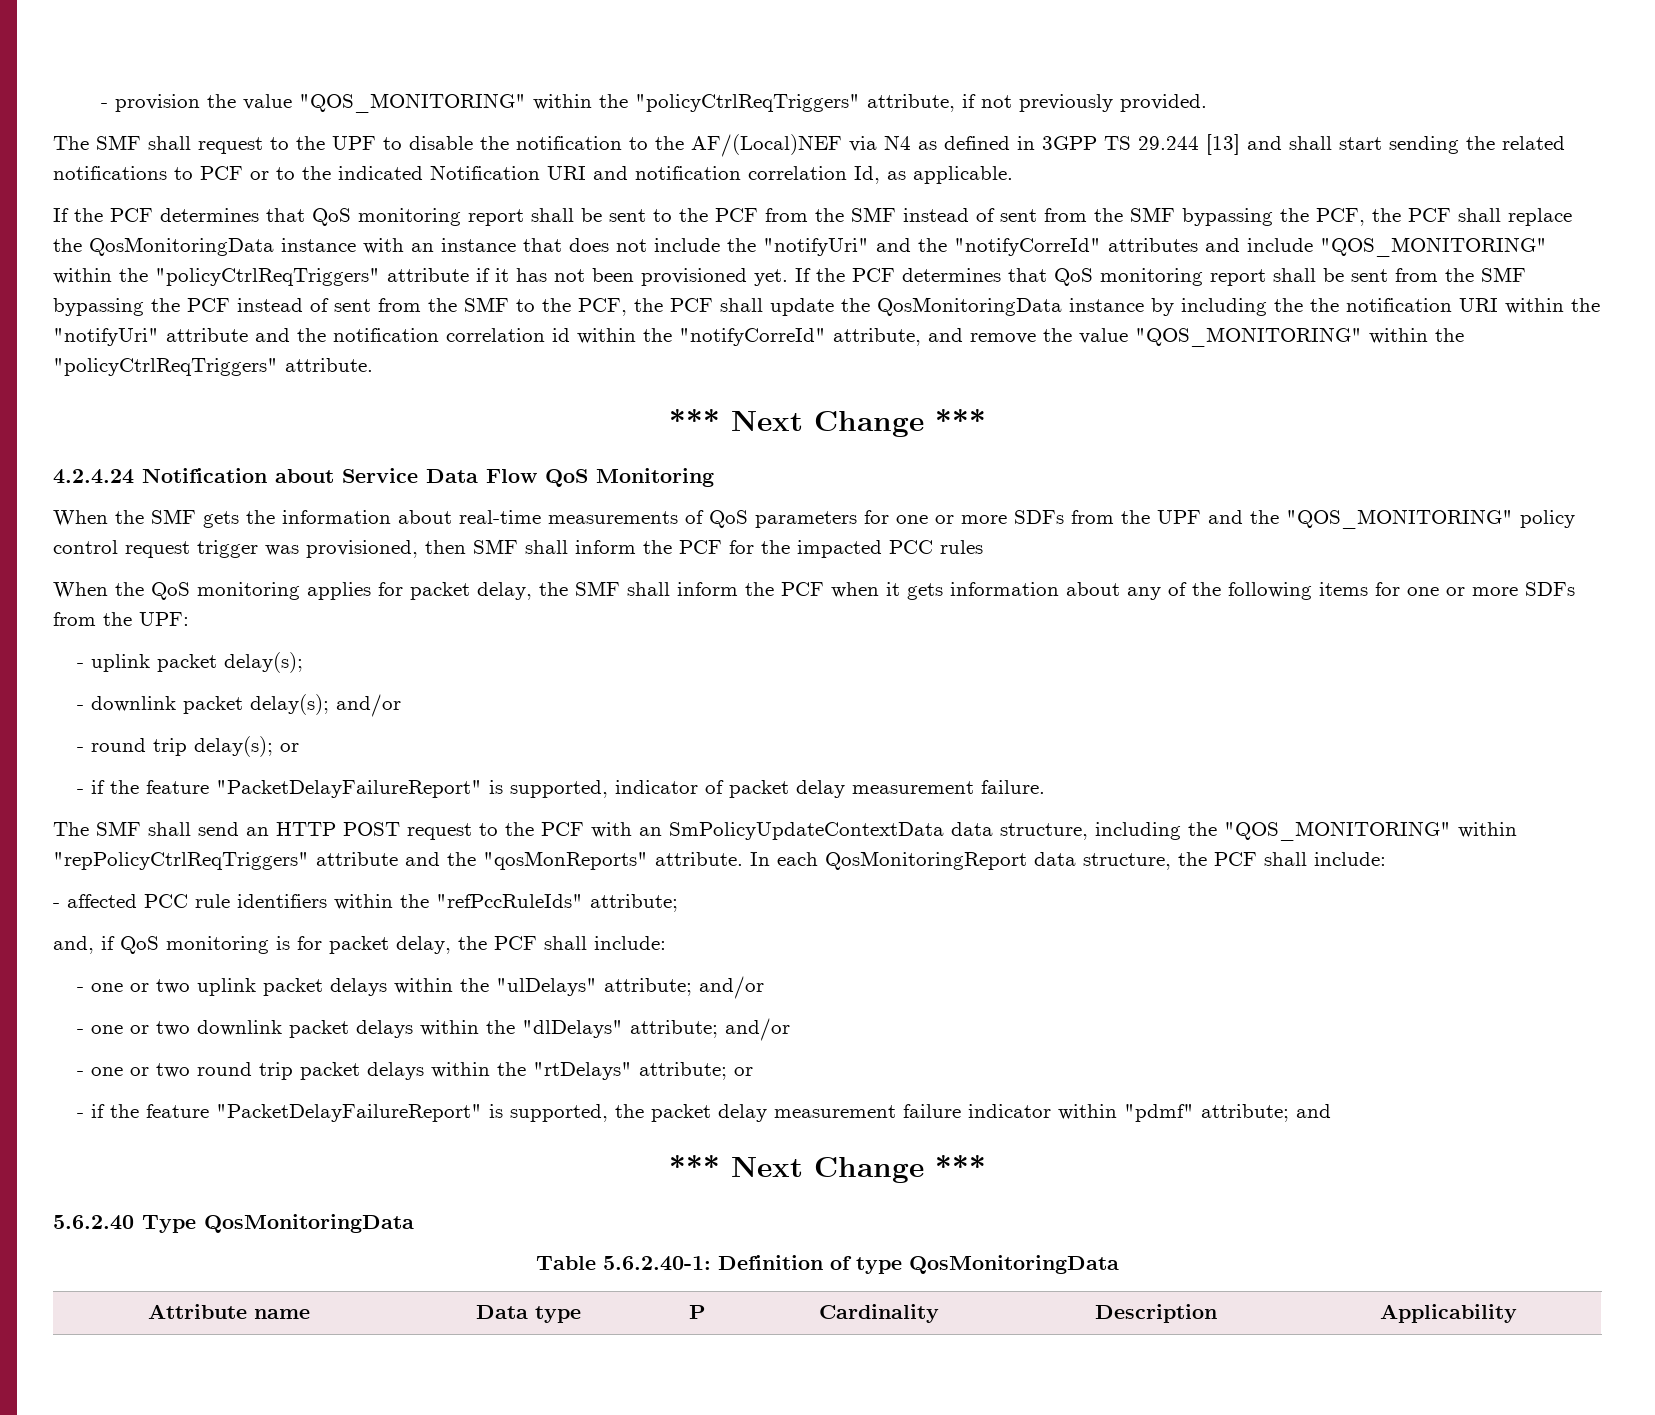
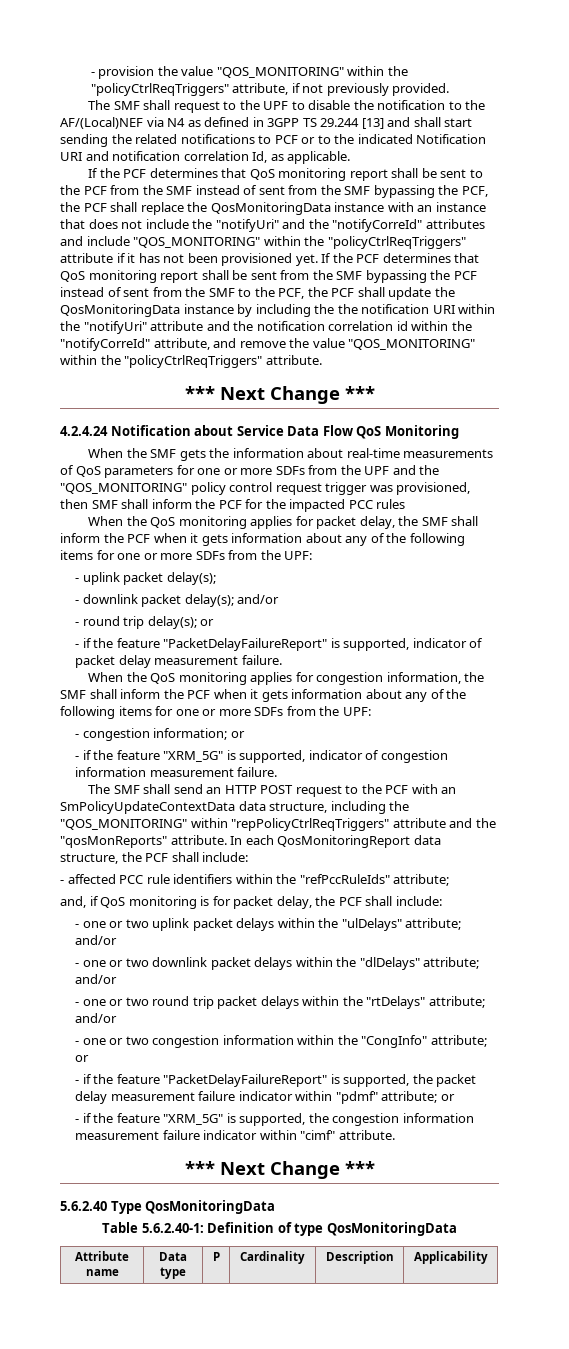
(1045, 787) none -> [88,672,485,685] [60,689,467,702] [60,706,371,719] [75,728,245,741] [75,750,448,763] [75,767,278,777] // When the QoS monitoring applies for congestion information, the SMF shall inform the PCF when it gets information about any of the following items for one or more SDFs from the UPF: // - congestion information; or // - if the feature "XRM_5G" is supported, indicator of congestion information measurement failure.
(727, 1071) none -> [75,1013,118,1023] [75,1035,487,1048] and/or // - one or two congestion information within the "CongInfo" attribute;
[1295,1104,1331,1118] and -> [440,1094,455,1101] [75,1113,474,1126] [75,1130,395,1140] or // - if the feature "XRM_5G" is supported, the congestion information measurement failure indicator within "cimf" attribute.

